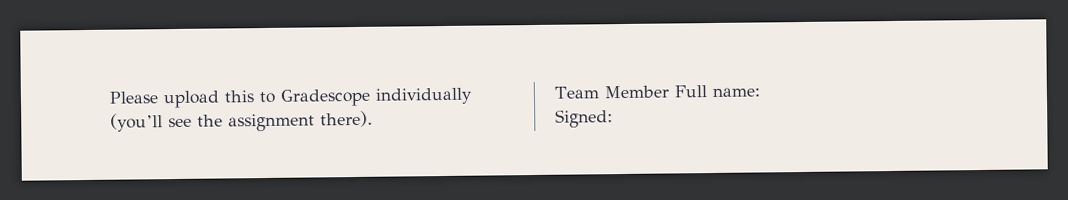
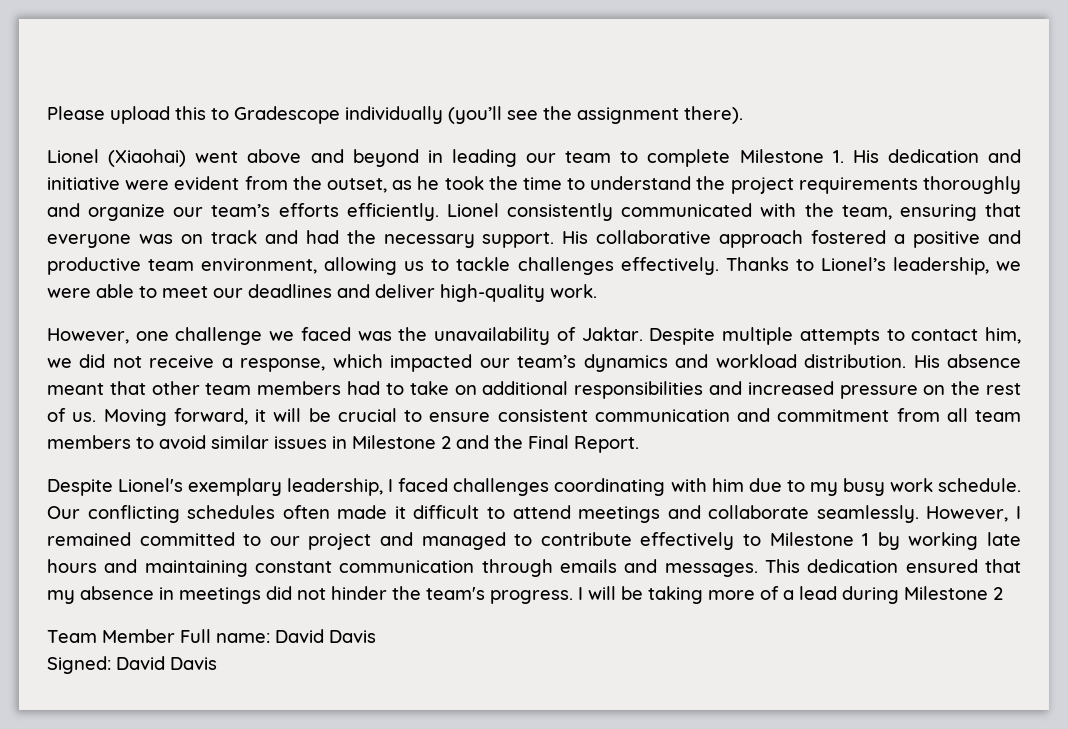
(373, 119) none -> [47,149,1021,167] [47,176,1021,194] [47,203,1022,221] [47,230,1021,248] [47,257,1022,275] [47,284,597,302] [47,327,1022,345] [47,354,1022,372] [47,381,1021,399] [47,408,1021,426] [47,435,639,453] [47,478,1022,496] [47,505,1021,523] [47,532,1022,550] [47,559,1022,577] [47,586,1003,604] // Lionel (Xiaohai) went above and beyond in leading our team to complete Milestone 1. His dedication and initiative were evident from the outset, as he took the time to understand the project requirements thoroughly and organize our team’s efforts efficiently. Lionel consistently communicated with the team, ensuring that everyone was on track and had the necessary support. His collaborative approach fostered a positive and productive team environment, allowing us to tackle challenges effectively. Thanks to Lionel’s leadership, we were able to meet our deadlines and deliver high-quality work. // However, one challenge we faced was the unavailability of Jaktar. Despite multiple attempts to contact him, we did not receive a response, which impacted our team’s dynamics and workload distribution. His absence meant that other team members had to take on additional responsibilities and increased pressure on the rest of us. Moving forward, it will be crucial to ensure consistent communication and commitment from all team members to avoid similar issues in Milestone 2 and the Final Report. // Despite Lionel's exemplary leadership, I faced challenges coordinating with him due to my busy work schedule. Our conflicting schedules often made it difficult to attend meetings and collaborate seamlessly. However, I remained committed to our project and managed to contribute effectively to Milestone 1 by working late hours and maintaining constant communication through emails and messages. This dedication ensured that my absence in meetings did not hinder the team's progress. I will be taking more of a lead during Milestone 2
(760, 92) none -> [275,629,376,643] David Davis
(613, 118) none -> [116,656,217,670] David Davis

